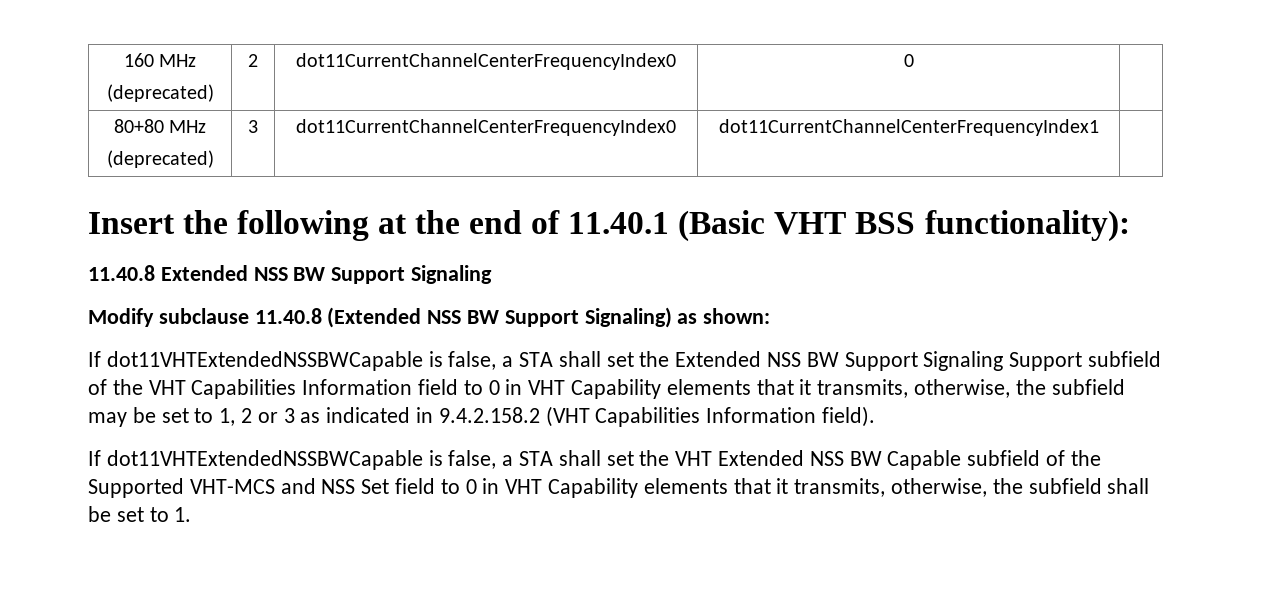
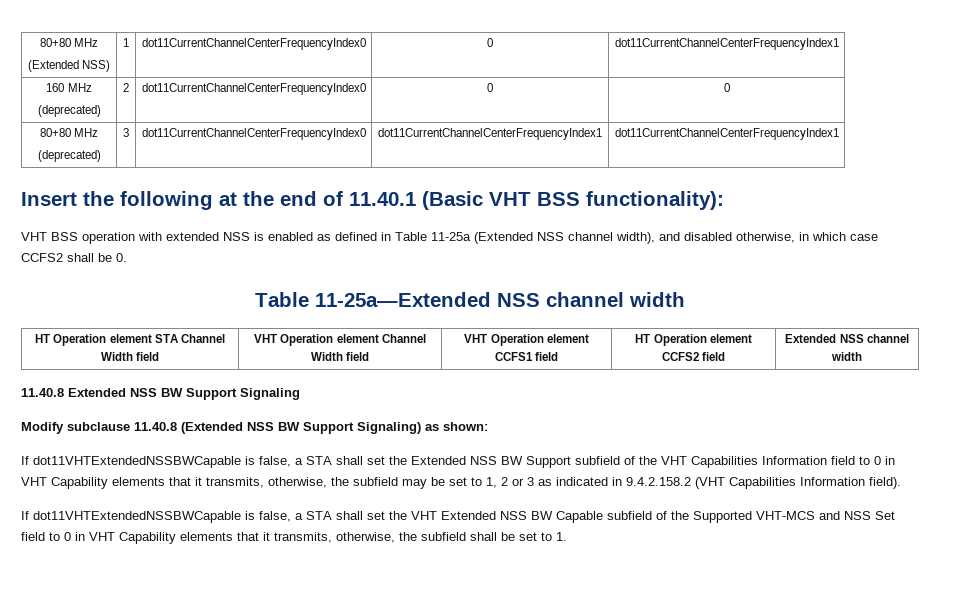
(123, 60) none -> [39,38,99,47] [27,60,111,72] [123,38,129,47] [141,38,366,50] [487,38,493,47] [614,38,839,50] 80+80 MHz // (Extended NSS) | 1 | dot11CurrentChannelCenterFrequencyIndex0 | 0 | dot11CurrentChannelCenterFrequencyIndex1 //
(914, 60) none -> [723,83,730,92] 0
(1099, 127) none -> [614,128,839,140] dot11CurrentChannelCenterFrequencyIndex1
(1130, 226) none -> [21,232,878,244] [21,253,127,262] [255,292,685,307] [35,334,225,346] [100,352,160,361] [254,334,426,346] [310,352,370,361] [464,334,589,346] [494,352,559,361] [635,334,752,346] [661,352,726,361] [785,334,909,343] [831,352,862,361] // VHT BSS operation with extended NSS is enabled as defined in Table 11-25a (Extended NSS channel width), and disabled otherwise, in which case CCFS2 shall be 0. // Table 11-25a—Extended NSS channel width // HT Operation element STA Channel Width field | VHT Operation element Channel Width field | VHT Operation element CCFS1 field | HT Operation element CCFS2 field | Extended NSS channel width
[923,351,1083,371] Signaling Support -> (571, 462) none

